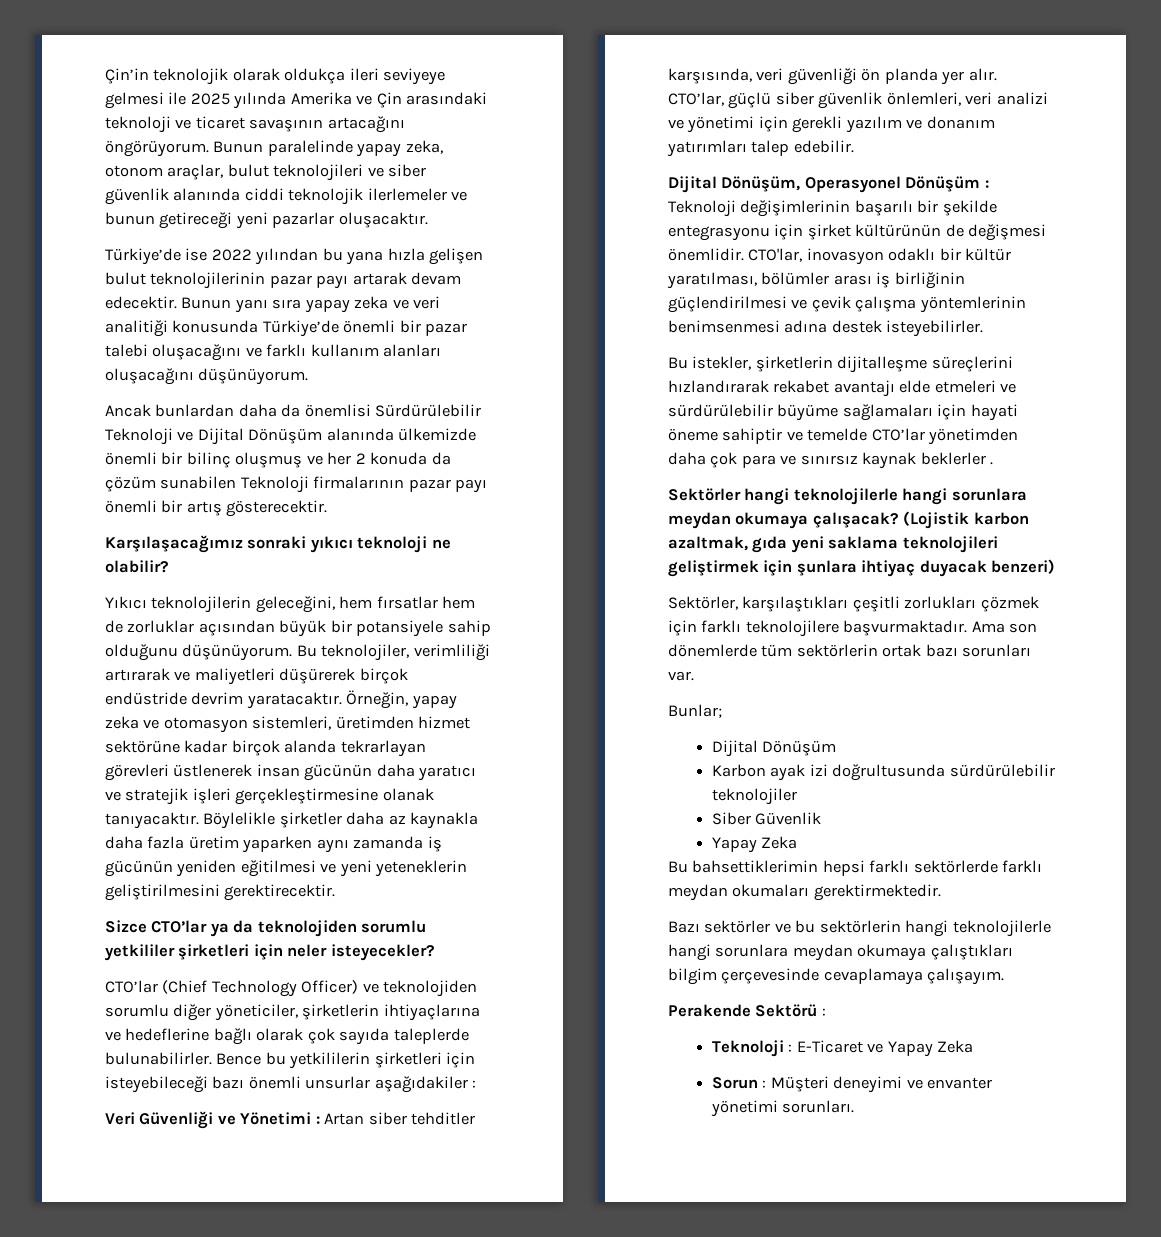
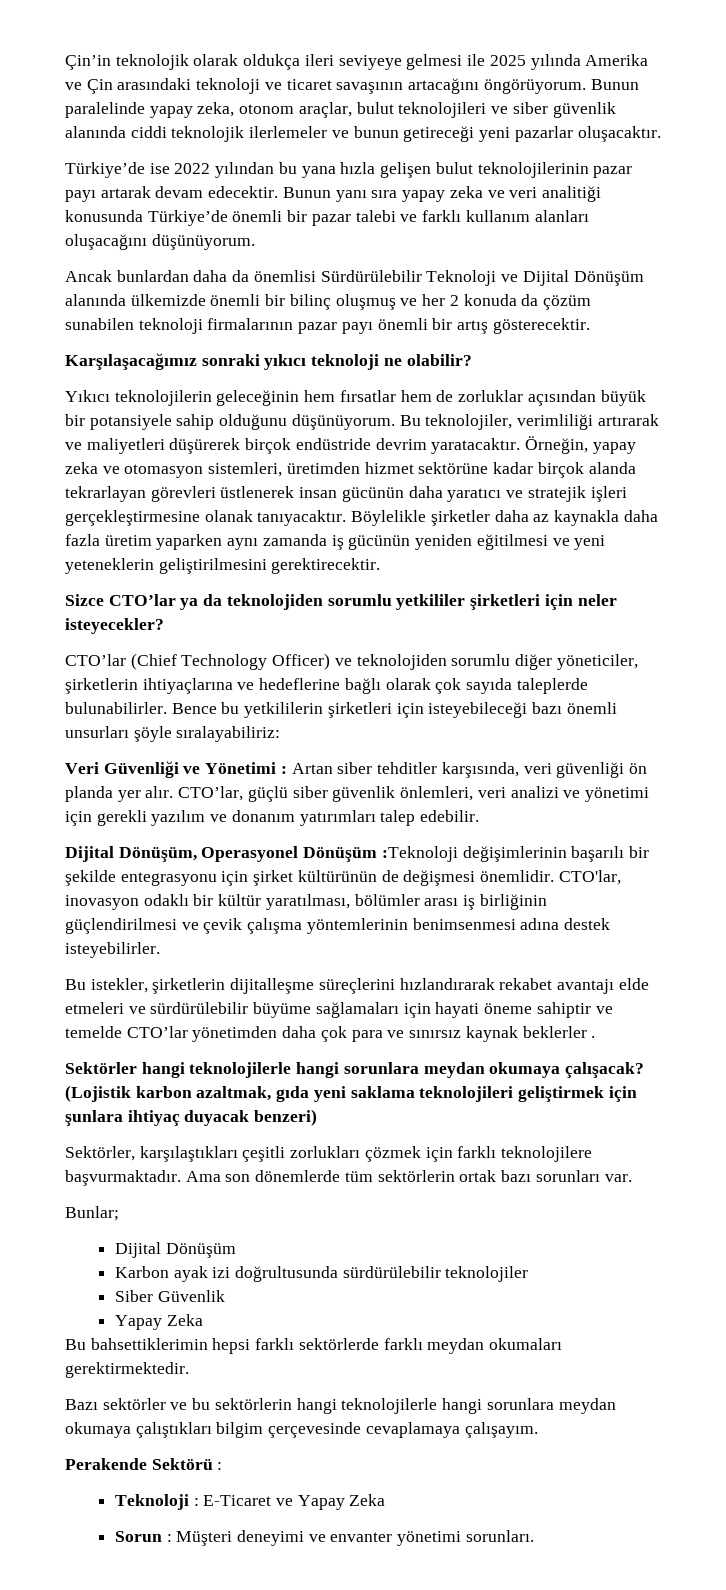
[152,344,242,361] oluşacağını -> (396, 216) none
[240,476,309,493] Teknoloji -> [138,318,203,334] teknoloji
[255,596,335,613] geleceğini, -> [216,390,300,406] geleceğinin
[305,1076,477,1093] unsurlar aşağıdakiler : -> [65,726,281,742] unsurları şöyle sıralayabiliriz:
[984,180,989,188] [668,200,736,217] : Teknoloji -> [381,846,458,862] :Teknoloji

